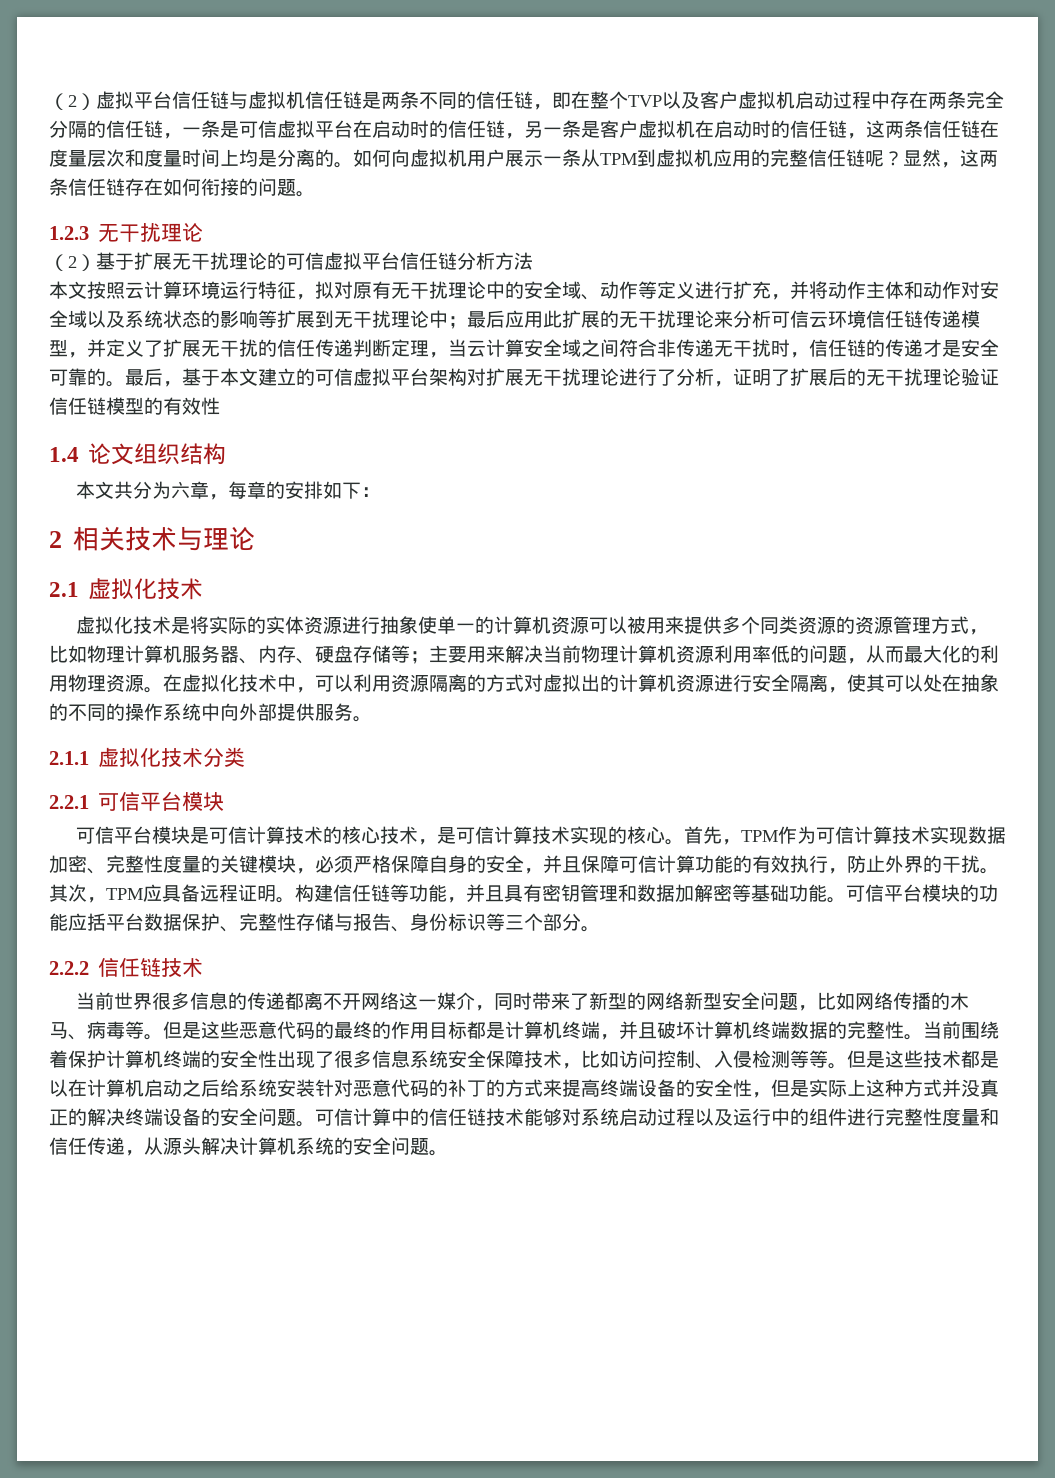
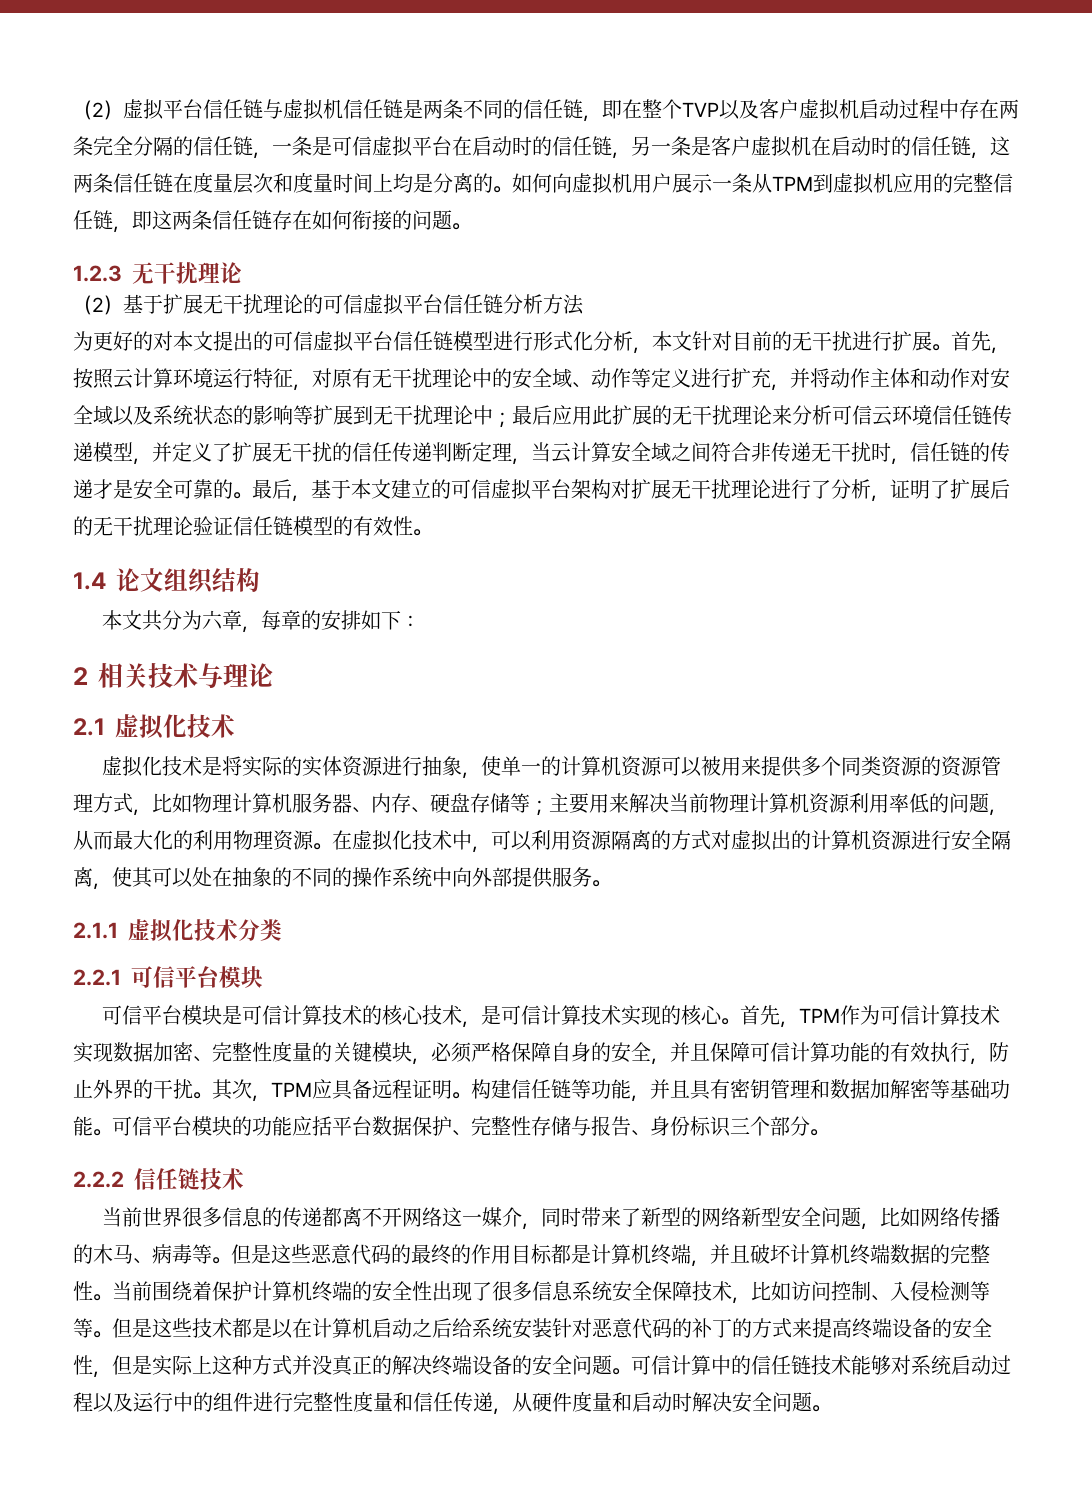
[865,149,960,168] 呢？显然， -> [113,211,152,233] ，即
[49,281,87,299] 本文 -> [73,331,1010,354] 为更好的对本文提出的可信虚拟平台信任链模型进行形式化分析，本文针对目前的无干扰进行扩展。首先，
[315,281,334,299] 拟 -> (312, 387) none
(220, 406) none -> [413,529,432,536] 。
(418, 625) none -> [461,772,481,779] ，
[486,913,505,931] 等 -> (731, 1126) none
[163,1137,353,1155] 源头解决计算机系统的 -> [532,1391,732,1412] 硬件度量和启动时解决

